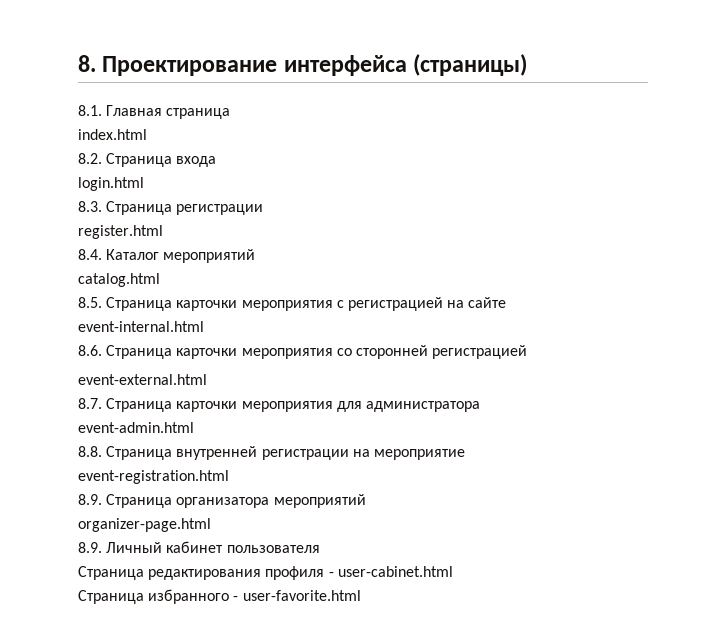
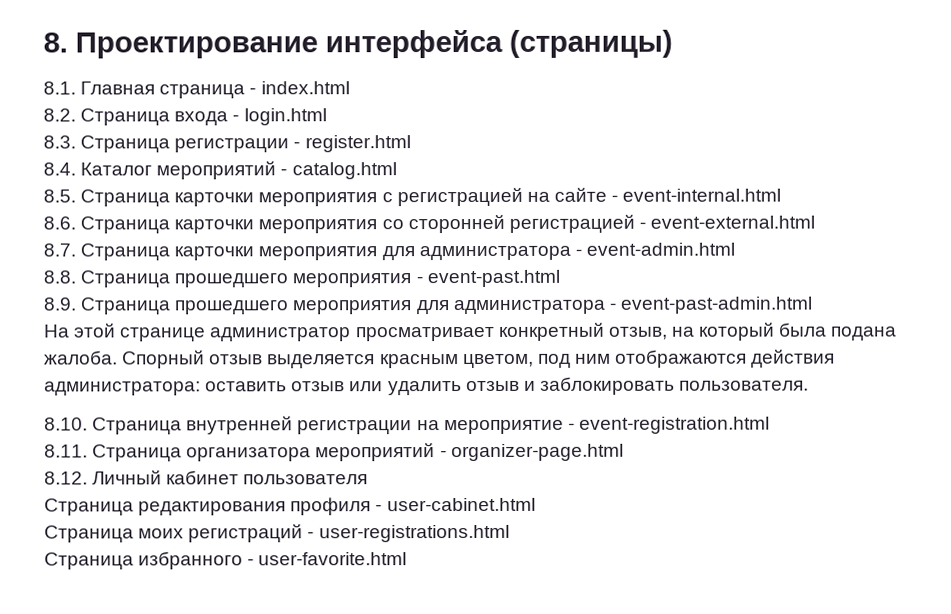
(231, 113) // -> [249,87,257,95] -
(217, 161) // -> [232,114,240,122] -
(264, 209) // -> [293,141,301,149] -
(256, 256) // -> [280,168,288,176] -
(507, 302) // -> [611,194,619,202] -
(528, 352) // -> [638,221,646,229] -
(480, 406) // -> [574,248,582,256] -
(173, 453) none -> [174,269,560,288] [43,296,813,315] [44,322,898,342] [44,349,836,369] [44,376,810,396] [44,417,183,435] прошедшего мероприятия - event-past.html // 8.9. Страница прошедшего мероприятия для администратора - event-past-admin.html // На этой странице администратор просматривает конкретный отзыв, на который была подана жалоба. Спорный отзыв выделяется красным цветом, под ним отображаются действия администратора: оставить отзыв или удалить отзыв и заблокировать пользователя. // 8.10. Страница
(465, 454) // -> [567,422,575,430] -
[78,494,102,505] 8.9. -> [44,444,88,458] 8.11.
(366, 501) // -> [439,450,447,458] -
[78,542,102,553] 8.9. -> [44,471,88,485] 8.12.
(453, 571) none -> [44,524,510,543] // Страница моих регистраций - user-registrations.html

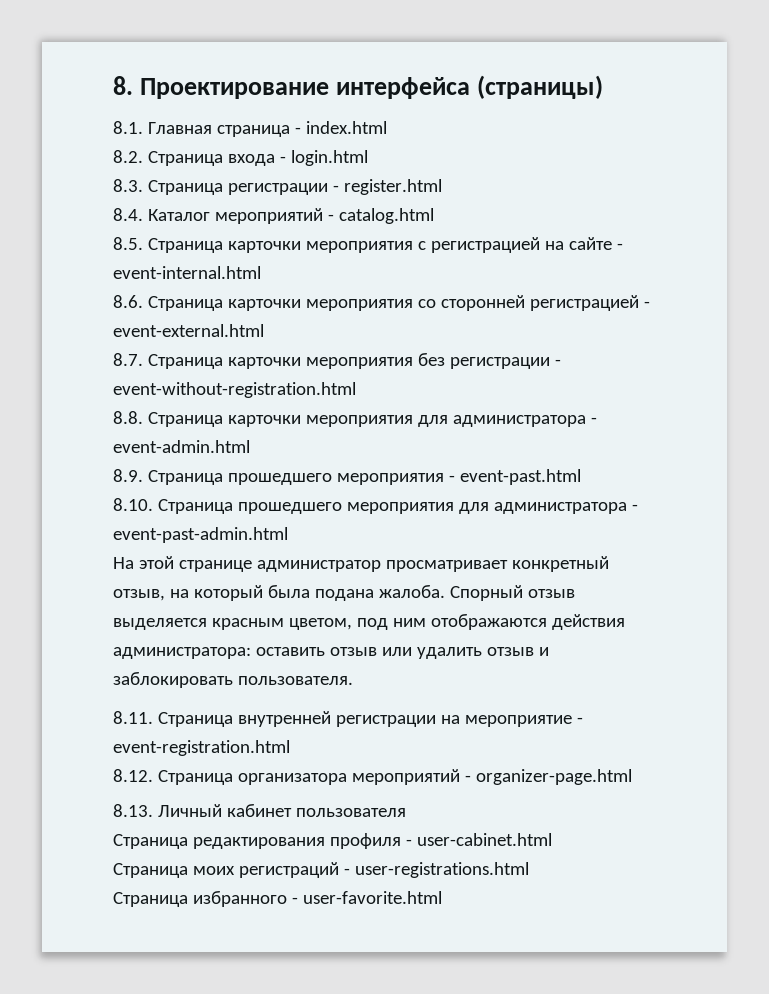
(378, 253) none -> [417,353,561,369] [113,382,356,398] [113,411,413,427] без регистрации - event-without-registration.html // 8.8. Страница карточки мероприятия
[43,270,76,284] 8.8. -> [113,469,143,482] 8.9.
[43,297,77,311] 8.9. -> [113,498,153,511] 8.10.
[44,417,88,431] 8.10. -> [113,711,153,724] 8.11.
[44,444,88,458] 8.11. -> [113,769,153,782] 8.12.
[44,471,88,485] 8.12. -> [113,804,153,817] 8.13.

